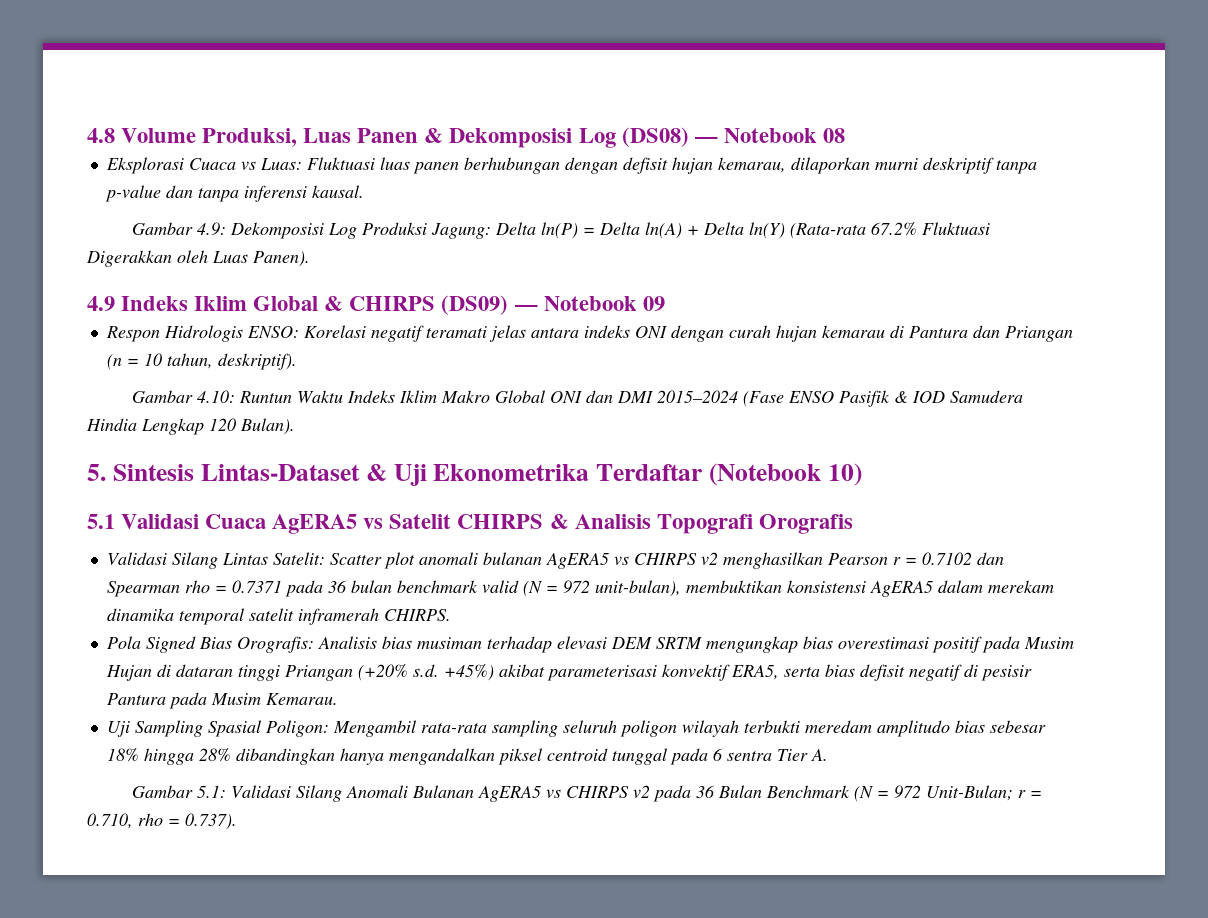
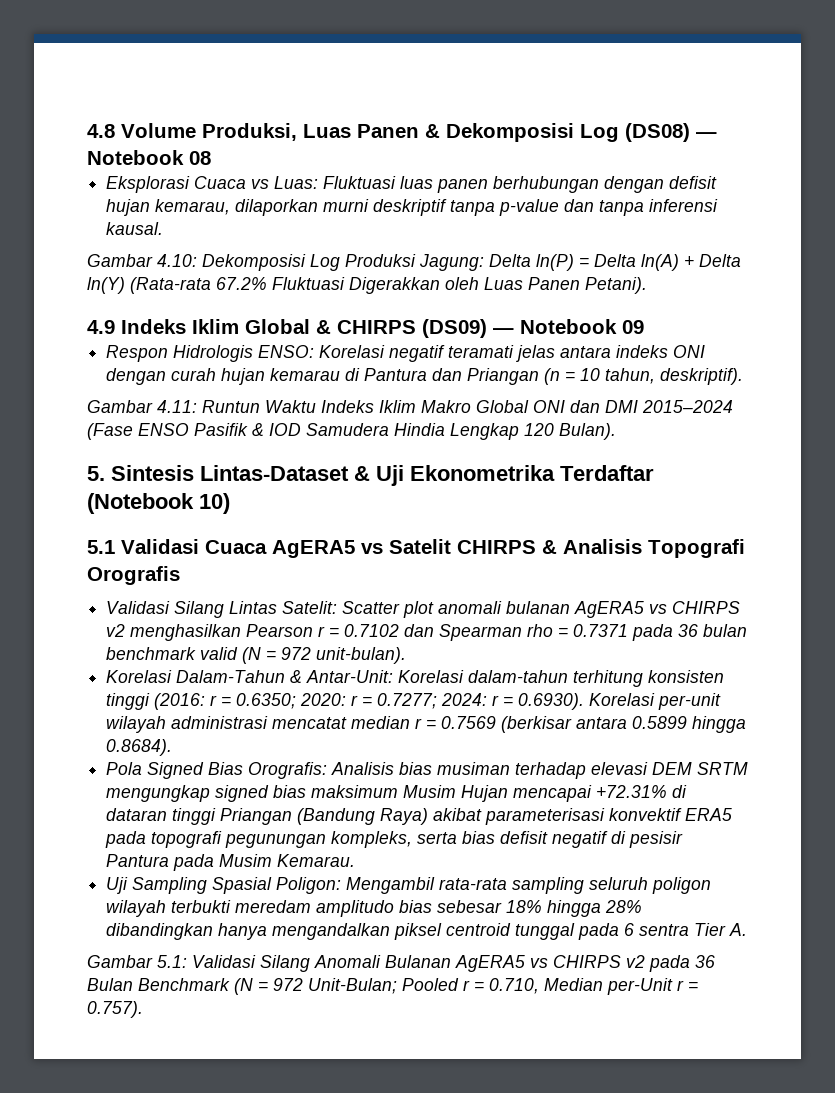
[197,222,227,235] 4.9: -> [157,254,197,267] 4.10:
[253,251,310,267] Panen). -> [528,277,647,294] Panen Petani).
[197,390,236,403] 4.10: -> [157,400,197,413] 4.11:
[594,580,1054,597] [106,608,451,625] unit-bulan), membuktikan konsistensi AgERA5 dalam merekam dinamika temporal satelit inframerah CHIRPS. -> [316,647,407,664] [106,670,725,687] [106,693,722,710] [106,716,747,733] [106,739,173,756] unit-bulan). // Korelasi Dalam-Tahun & Antar-Unit: Korelasi dalam-tahun terhitung konsisten tinggi (2016: r = 0.6350; 2020: r = 0.7277; 2024: r = 0.6930). Korelasi per-unit wilayah administrasi mencatat median r = 0.7569 (berkisar antara 0.5899 hingga 0.8684).
[802,636,1074,653] [105,664,779,681] bias overestimasi positif pada Musim Hujan di dataran tinggi Priangan (+20% s.d. +45%) akibat parameterisasi konvektif ERA5, -> [215,785,688,802] [106,808,733,825] [105,831,413,848] signed bias maksimum Musim Hujan mencapai +72.31% di dataran tinggi Priangan (Bandung Raya) akibat parameterisasi konvektif ERA5 pada topografi pegunungan kompleks,
(1014, 793) none -> [402,978,459,991] Pooled
[138,813,237,830] rho = 0.737). -> [544,978,698,995] [87,1001,143,1018] Median per-Unit r = 0.757).

